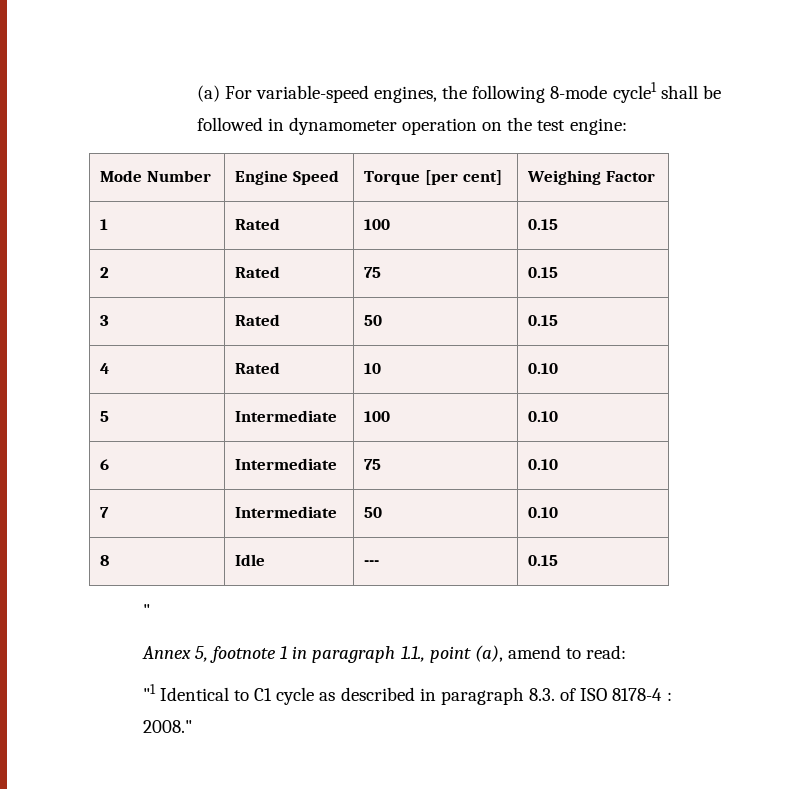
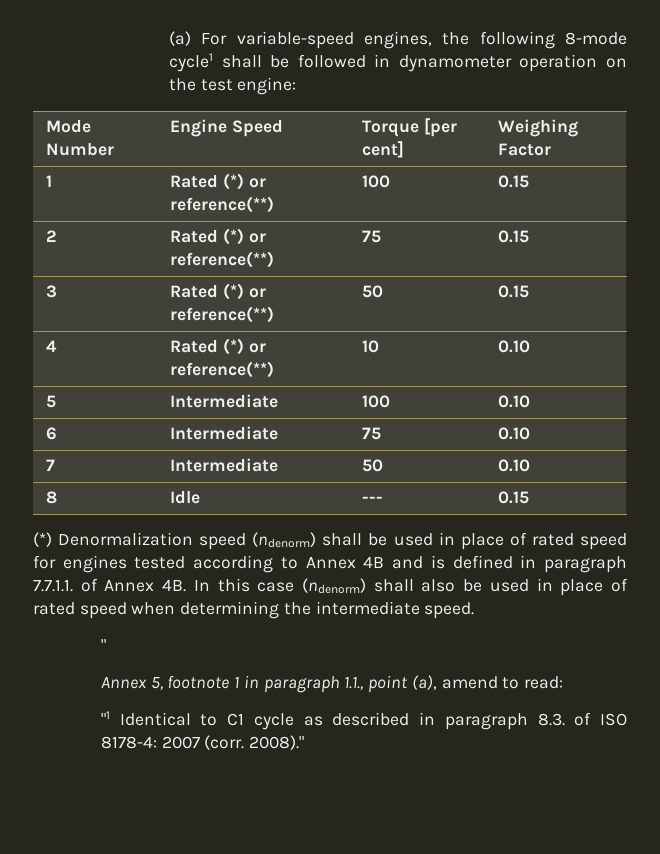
(281, 224) none -> [222,173,266,190] [170,196,275,213] (*) or reference(**)
(281, 272) none -> [222,228,266,245] [170,251,275,268] (*) or reference(**)
(281, 320) none -> [222,283,266,300] [170,306,275,323] (*) or reference(**)
(281, 368) none -> [222,338,266,355] [170,361,275,378] (*) or reference(**)
(559, 560) none -> [33,532,627,550] [33,555,628,573] [33,578,628,596] [33,601,475,619] // (*) Denormalization speed (ndenorm) shall be used in place of rated speed for engines tested according to Annex 4B and is defined in paragraph 7.7.1.1. of Annex 4B. In this case (ndenorm) shall also be used in place of rated speed when determining the intermediate speed.
[612,688,672,701] [142,720,192,733] 8178-4 : 2008." -> [100,735,305,750] 8178-4: 2007 (corr. 2008)."

